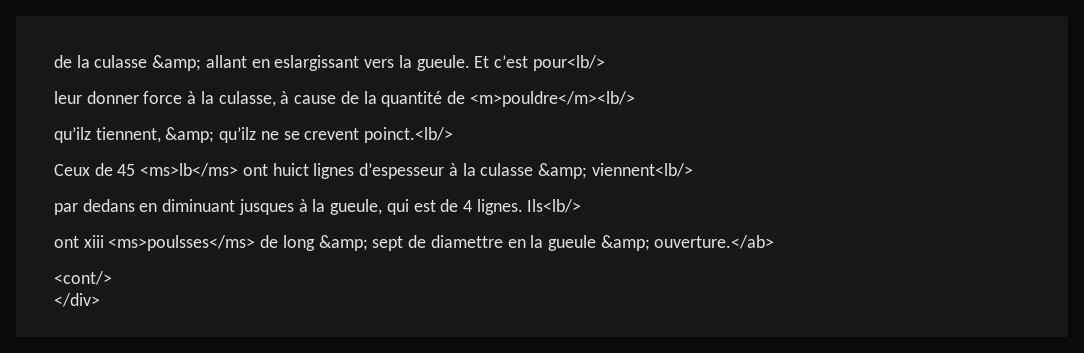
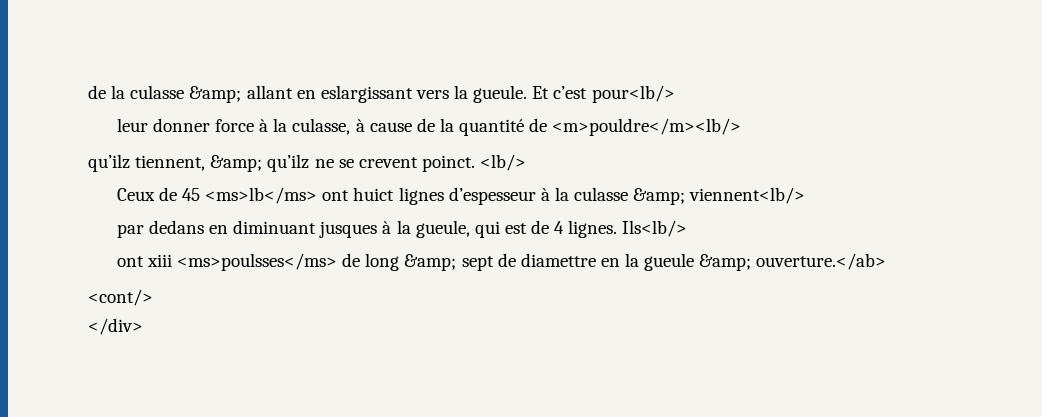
[364,127,454,143] poinct.<lb/> -> [421,154,527,172] poinct. <lb/>

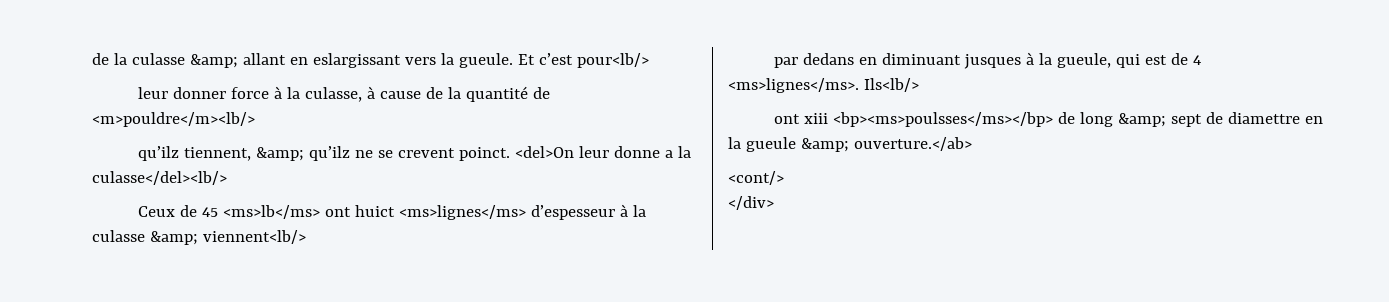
[480,154,527,171] <lb/> -> [515,146,692,158] [92,171,227,185] <del>On leur donne a la culasse</del><lb/>
[398,187,444,205] lignes -> [399,205,527,220] <ms>lignes</ms>
[568,220,618,238] lignes. -> [728,78,859,93] <ms>lignes</ms>.
[177,253,338,271] <ms>poulsses</ms> -> [833,112,1054,127] <bp><ms>poulsses</ms></bp>

